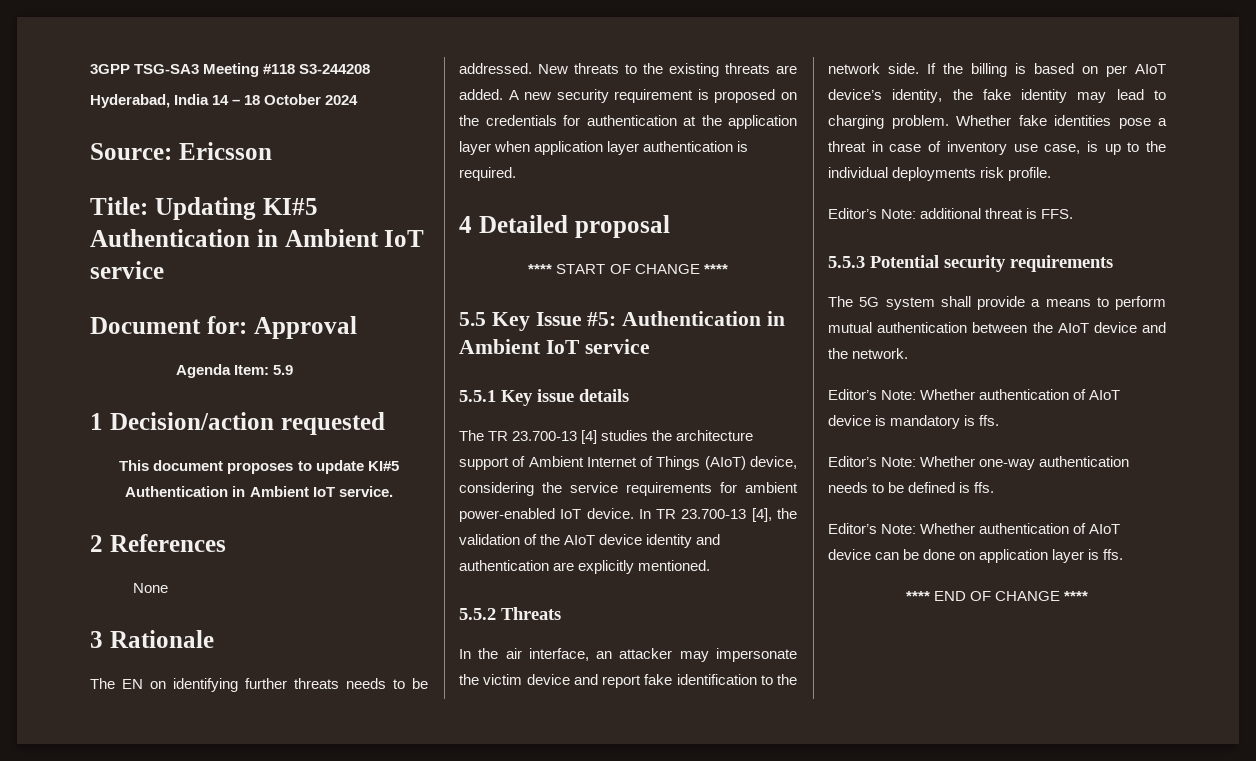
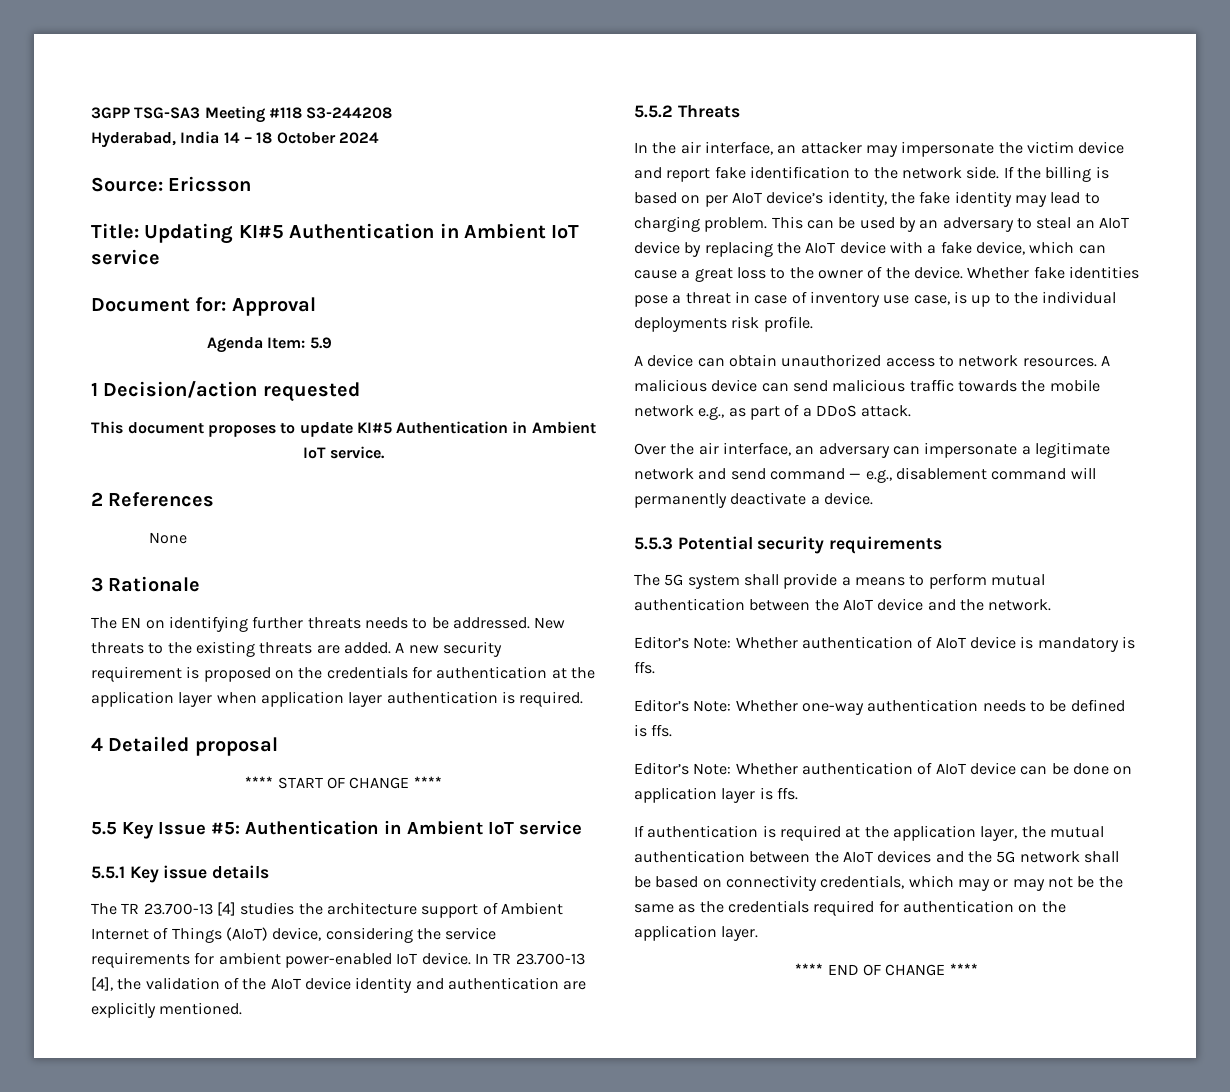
(949, 122) none -> [771,216,1129,232] [634,241,1106,257] [634,266,963,282] This can be used by an adversary to steal an AIoT device by replacing the AIoT device with a fake device, which can cause a great loss to the owner of the device.
[828,208,1074,219] Editor’s Note: additional threat is FFS. -> [634,354,1110,367] [634,379,1100,392] [634,404,912,420] [634,442,1110,458] [634,467,1096,483] [634,492,873,508] A device can obtain unauthorized access to network resources. A malicious device can send malicious traffic towards the mobile network e.g., as part of a DDoS attack. // Over the air interface, an adversary can impersonate a legitimate network and send command — e.g., disablement command will permanently deactivate a device.
(1124, 554) none -> [634,825,1104,841] [634,850,1119,863] [634,875,1123,891] [634,900,1066,916] [634,925,759,941] // If authentication is required at the application layer, the mutual authentication between the AIoT devices and the 5G network shall be based on connectivity credentials, which may or may not be the same as the credentials required for authentication on the application layer.

